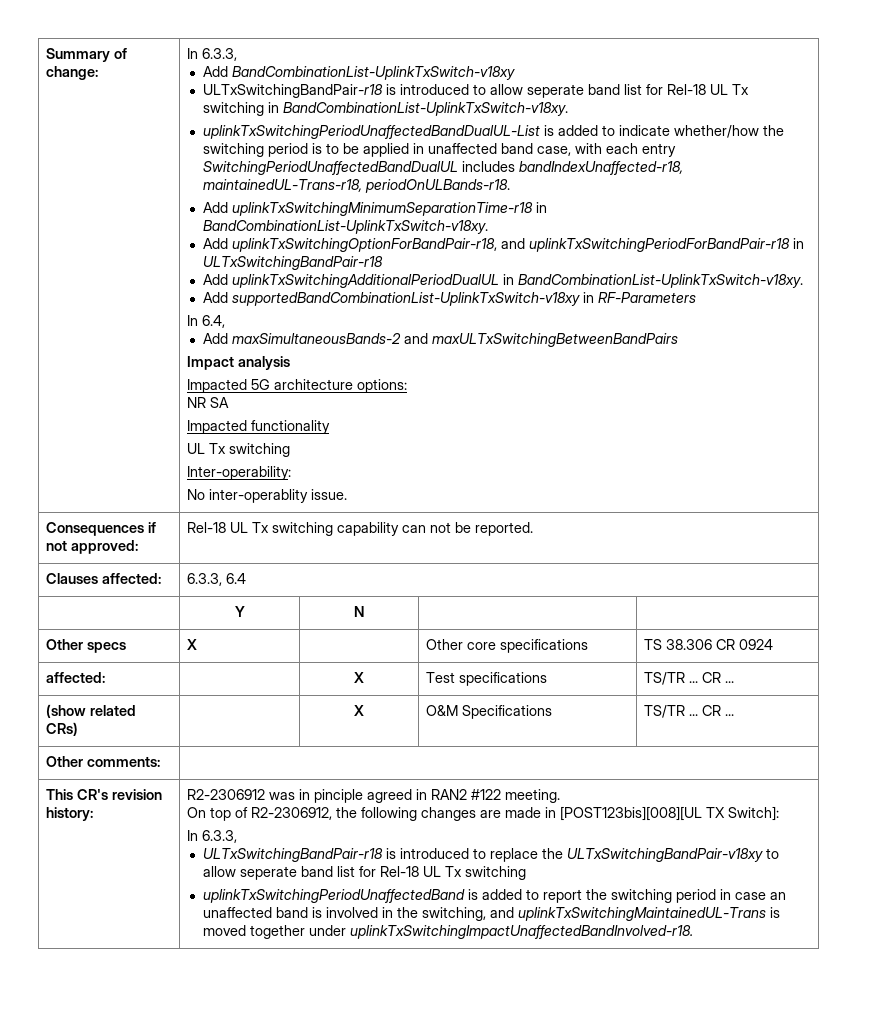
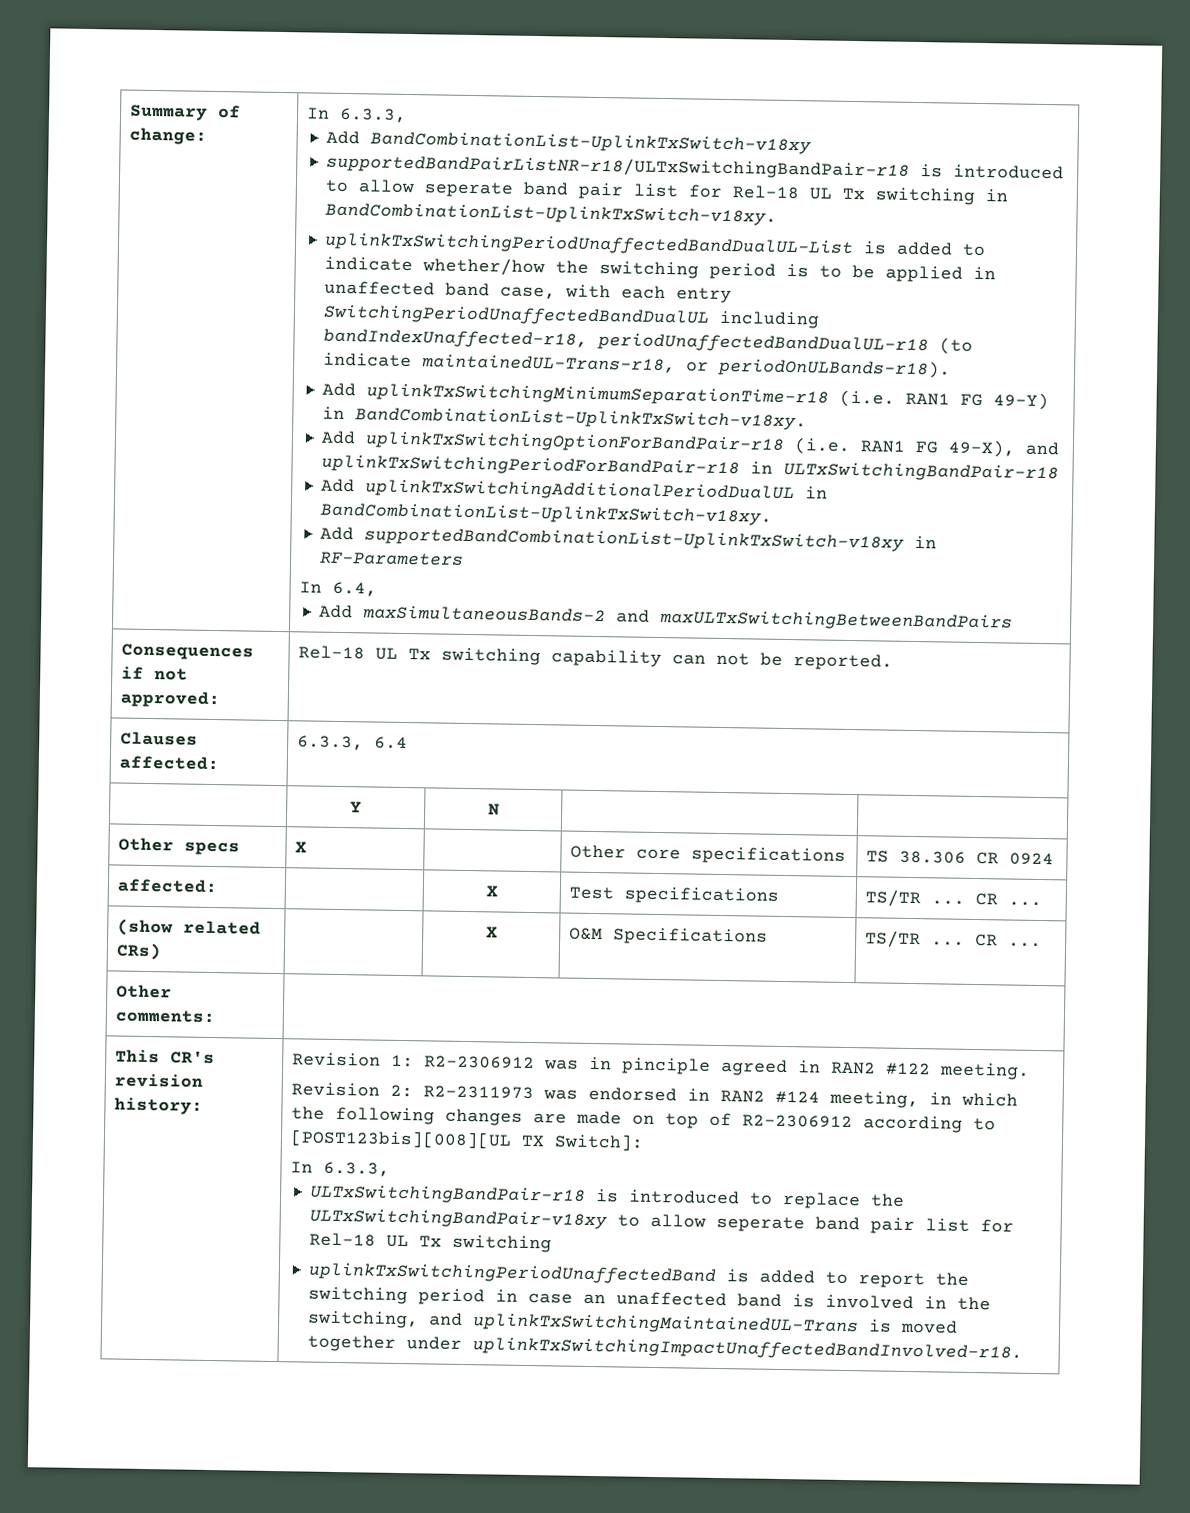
[203,84,384,98] ULTxSwitchingBandPair-r18 -> [326,153,911,180] supportedBandPairListNR-r18/ULTxSwitchingBandPair-r18
(621, 89) none -> [578,182,625,200] pair
[462,161,684,175] [203,179,511,193] [203,202,548,216] [203,220,489,234] [203,238,498,252] includes bandIndexUnaffected-r18, maintainedUL-Trans-r18, periodOnULBands-r18. // Add uplinkTxSwitchingMinimumSeparationTime-r18 in BandCombinationList-UplinkTxSwitch-v18xy. // Add uplinkTxSwitchingOptionForBandPair-r18, -> [719,310,821,329] [323,328,974,355] [323,352,952,379] [322,382,1050,411] [322,406,808,431] [321,430,1017,458] including bandIndexUnaffected-r18, periodUnaffectedBandDualUL-r18 (to indicate maintainedUL-Trans-r18, or periodOnULBands-r18). // Add uplinkTxSwitchingMinimumSeparationTime-r18 (i.e. RAN1 FG 49-Y) in BandCombinationList-UplinkTxSwitch-v18xy. // Add uplinkTxSwitchingOptionForBandPair-r18 (i.e. RAN1 FG 49-X),
[187,356,291,370] [187,379,408,393] [187,397,230,408] [187,420,331,434] [187,443,291,457] [187,466,292,480] [187,489,348,503] // Impact analysis // Impacted 5G architecture options: // NR SA // Impacted functionality // UL Tx switching // Inter-operability: // No inter-operablity issue. -> (1014, 621) none
(94, 814) none -> [292,1052,415,1068] Revision 1:
[187,807,333,821] On top of R2-2306912, -> [291,1082,1019,1109] Revision 2: R2-2311973 was endorsed in RAN2 #124 meeting, in which
[545,807,557,818] in -> [632,1112,997,1133] on top of R2-2306912 according to
(334, 871) none -> [870,1217,916,1235] pair

